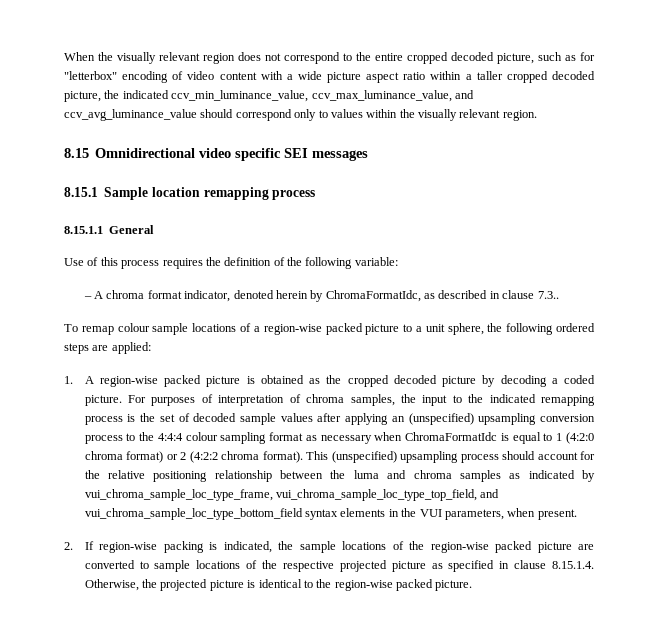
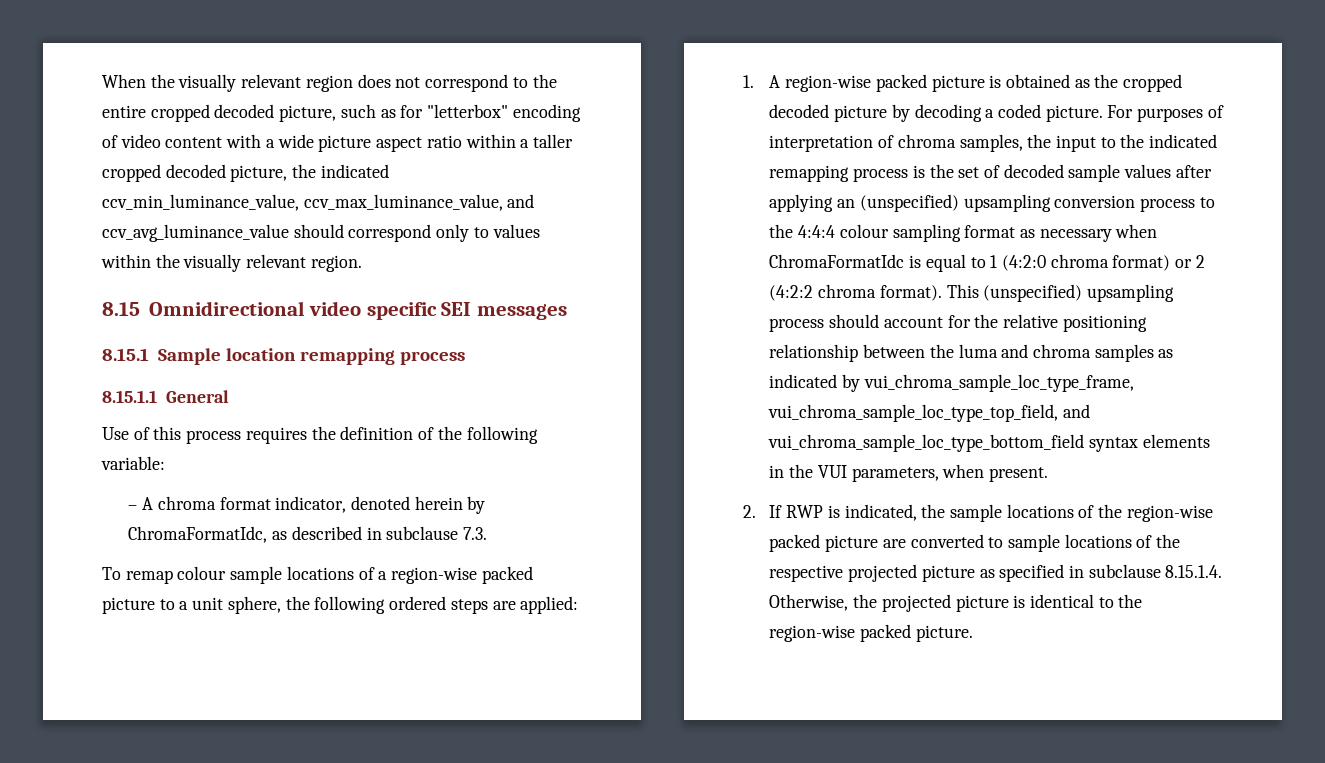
[502,290,559,299] clause 7.3.. -> [386,526,487,540] subclause 7.3.
[99,541,204,553] region-wise packing -> [786,505,824,518] RWP
[514,560,547,569] clause -> [1088,564,1161,578] subclause

